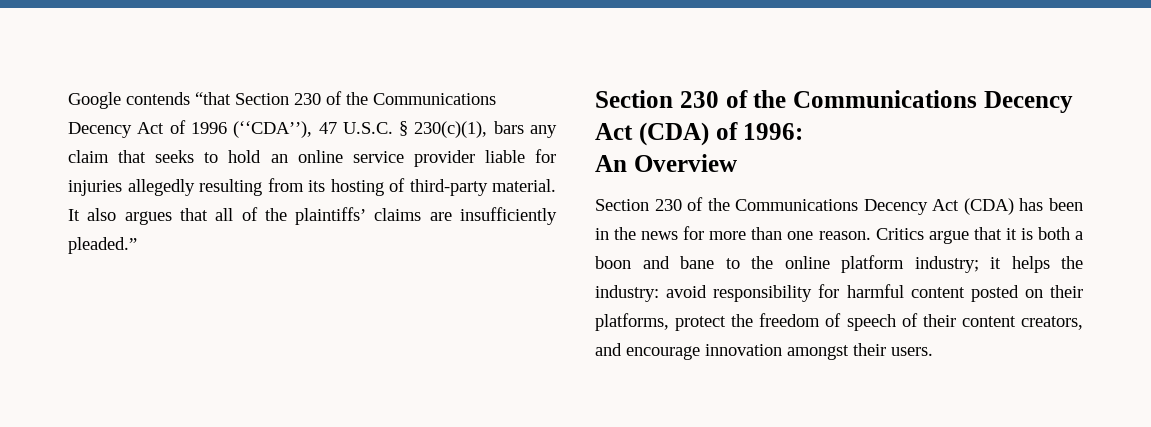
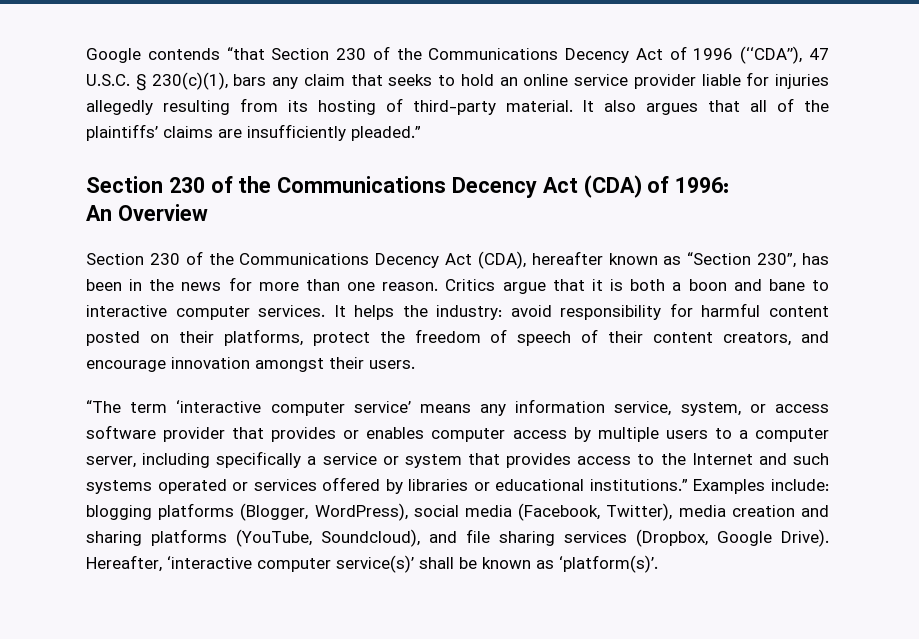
[963,198,1014,215] (CDA) -> [477,251,797,269] (CDA), hereafter known as “Section 230”,
[751,255,1001,273] the online platform industry; it -> [86,305,346,320] interactive computer services. It
(933, 351) none -> [86,399,829,416] [86,425,830,442] [86,451,829,468] [86,477,829,494] [86,503,830,521] [86,529,829,547] [86,555,658,573] // “The term ‘interactive computer service’ means any information service, system, or access software provider that provides or enables computer access by multiple users to a computer server, including specifically a service or system that provides access to the Internet and such systems operated or services offered by libraries or educational institutions.” Examples include: blogging platforms (Blogger, WordPress), social media (Facebook, Twitter), media creation and sharing platforms (YouTube, Soundcloud), and file sharing services (Dropbox, Google Drive). Hereafter, ‘interactive computer service(s)’ shall be known as ‘platform(s)’.

